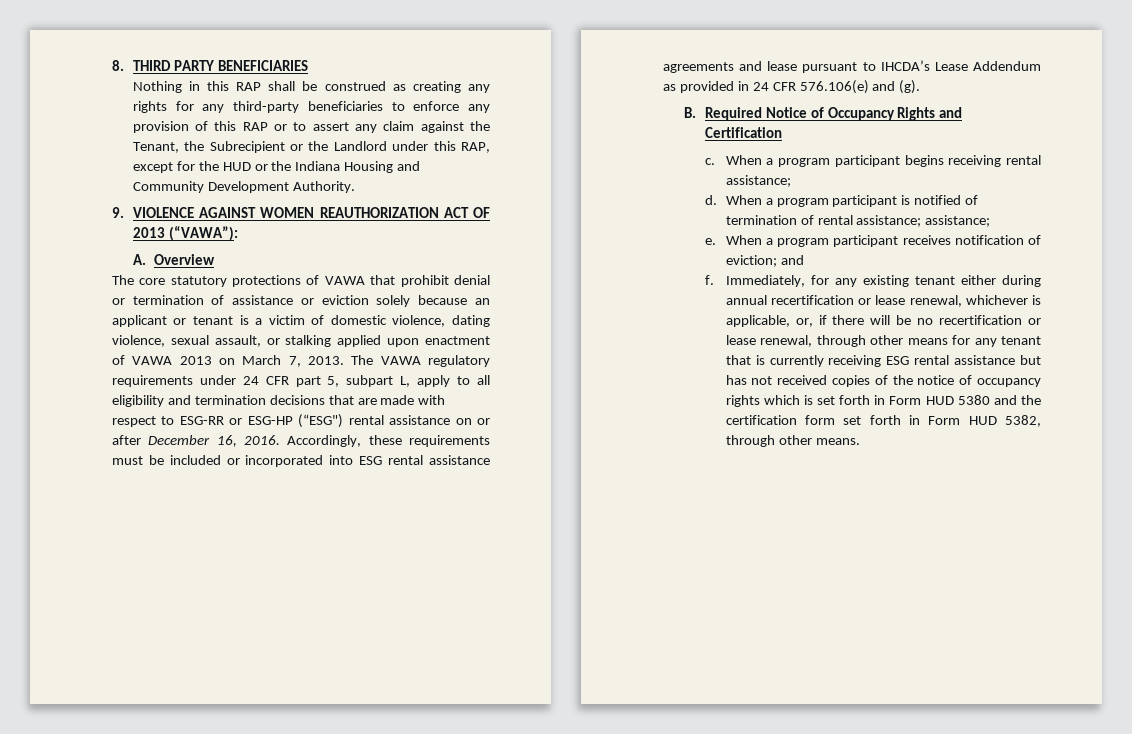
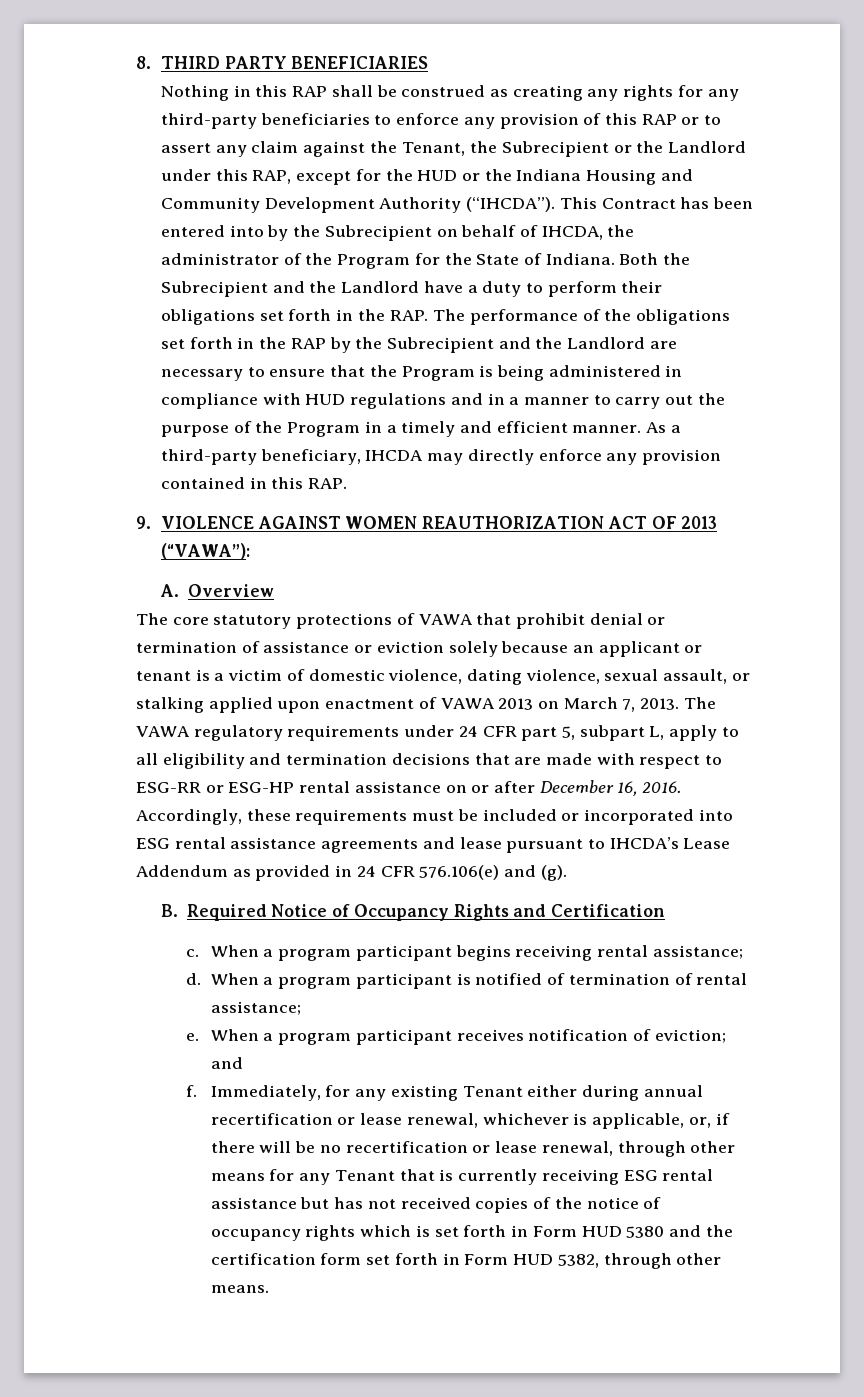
[292,181,355,193] Authority. -> [379,197,753,213] [160,225,635,241] [160,253,691,269] [160,281,663,297] [160,309,731,325] [160,337,677,353] [160,365,683,381] [160,393,725,409] [160,421,681,437] [160,449,721,465] [160,477,348,489] Authority (“IHCDA”). This Contract has been entered into by the Subrecipient on behalf of IHCDA, the administrator of the Program for the State of Indiana. Both the Subrecipient and the Landlord have a duty to perform their obligations set forth in the RAP. The performance of the obligations set forth in the RAP by the Subrecipient and the Landlord are necessary to ensure that the Program is being administered in compliance with HUD regulations and in a manner to carry out the purpose of the Program in a timely and efficient manner. As a third-party beneficiary, IHCDA may directly enforce any provision contained in this RAP.
[298,414,344,428] (“ESG") -> (295, 787) none
[925,215,991,227] assistance; -> (301, 1008) none
[914,276,955,285] tenant -> [462,1086,523,1097] Tenant
[1001,336,1041,345] tenant -> [334,1170,395,1181] Tenant

